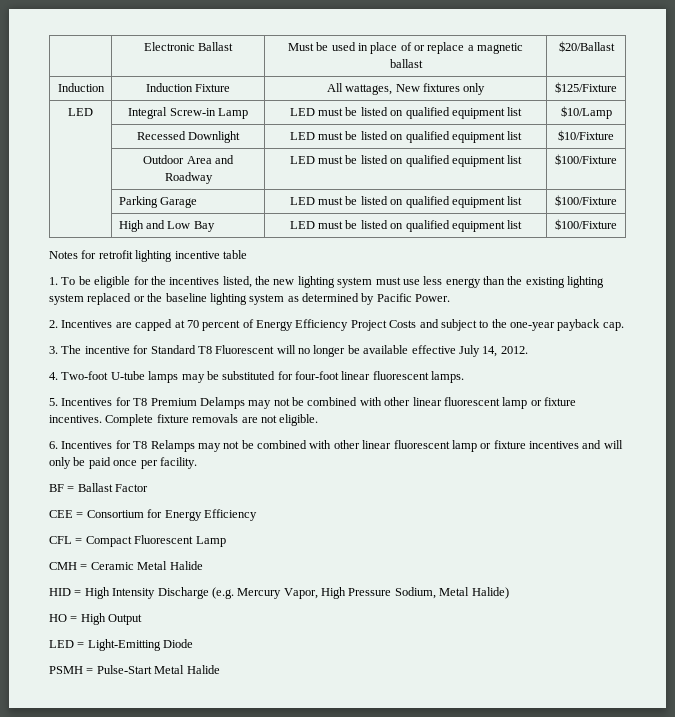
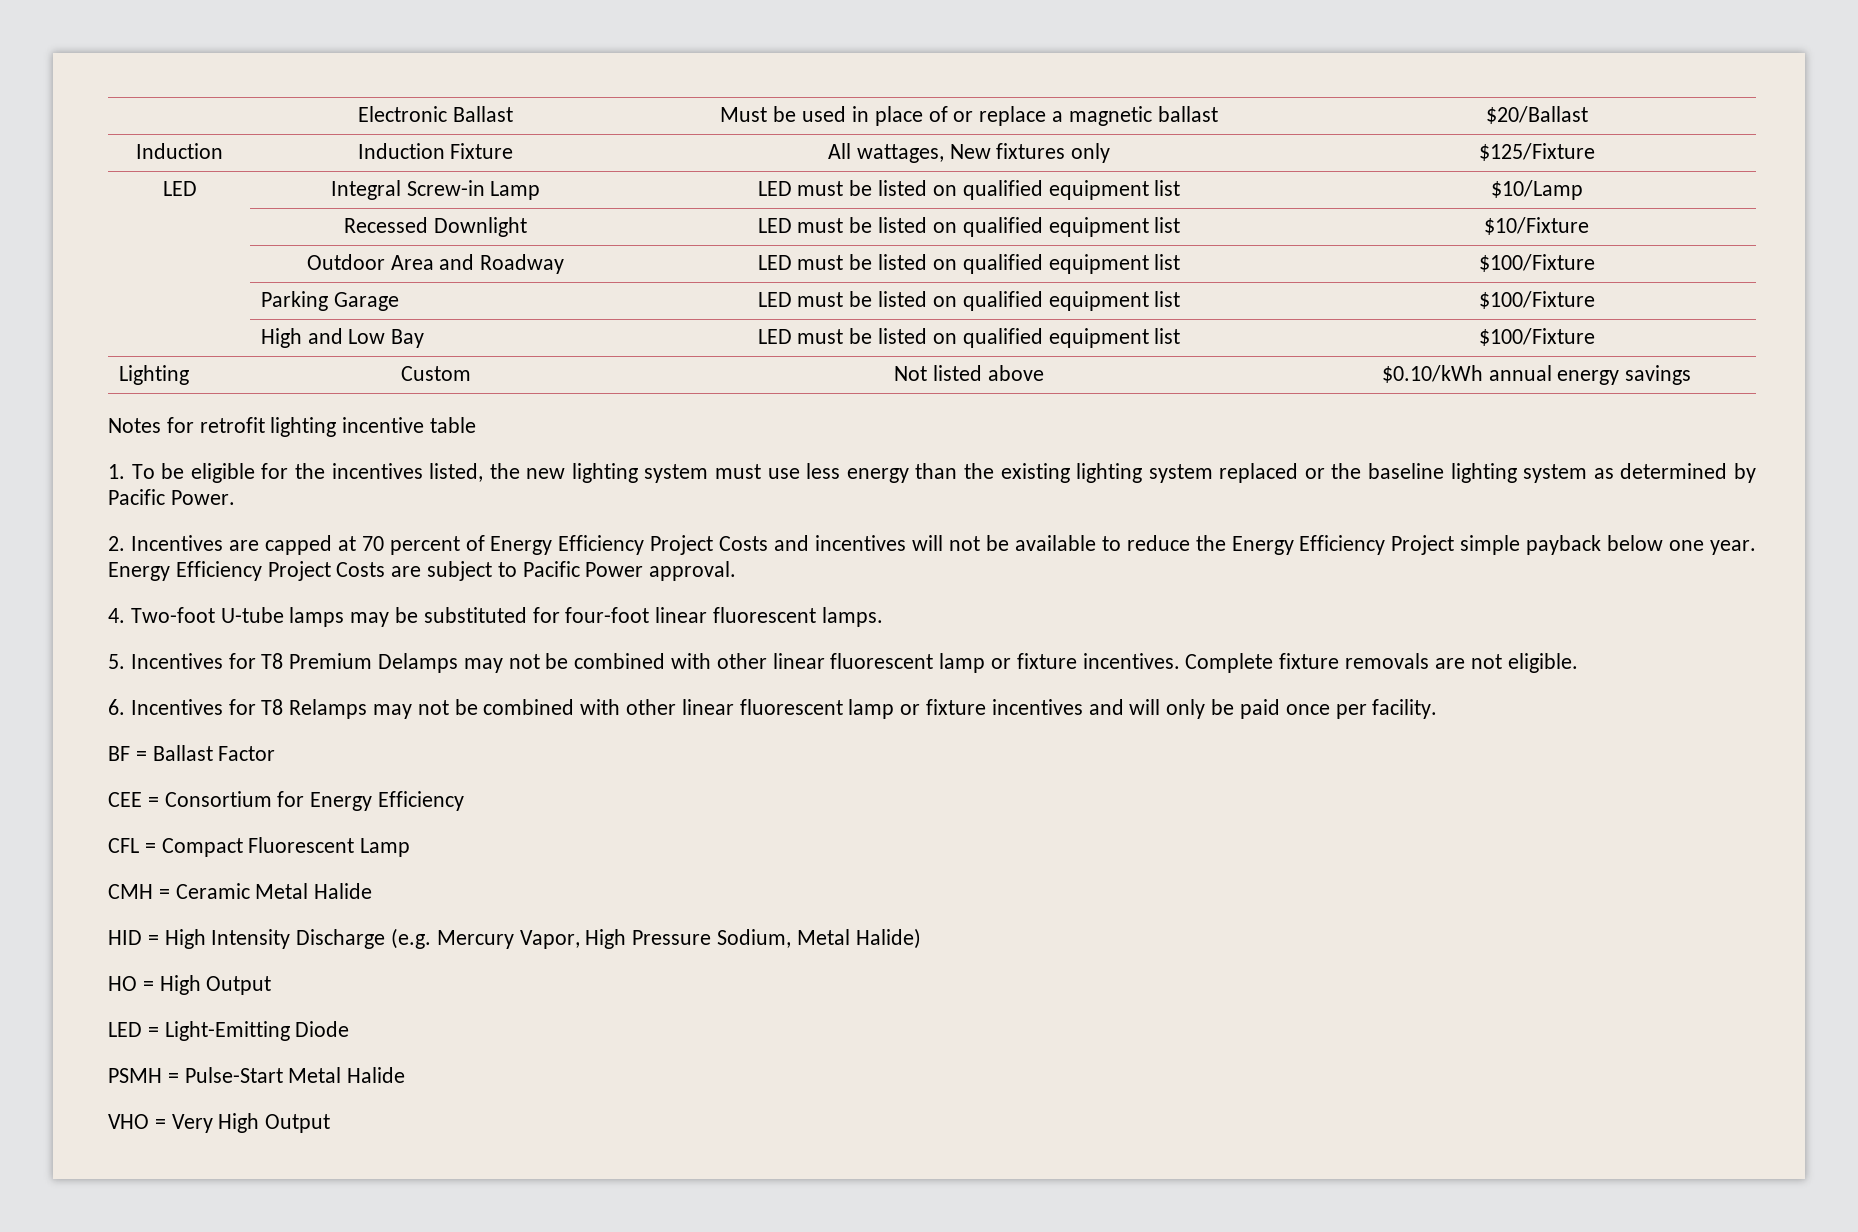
(617, 224) none -> [118,365,189,385] [400,366,471,381] [894,365,1044,381] [1381,365,1692,385] // Lighting | Custom | Not listed above | $0.10/kWh annual energy savings
[440,319,624,331] [49,345,528,357] subject to the one-year payback cap. // 3. The incentive for Standard T8 Fluorescent will no longer be available effective July 14, 2012. -> [815,535,1756,555] [108,561,737,581] incentives will not be available to reduce the Energy Efficiency Project simple payback below one year. Energy Efficiency Project Costs are subject to Pacific Power approval.
(220, 669) none -> [108,1113,331,1133] // VHO = Very High Output

